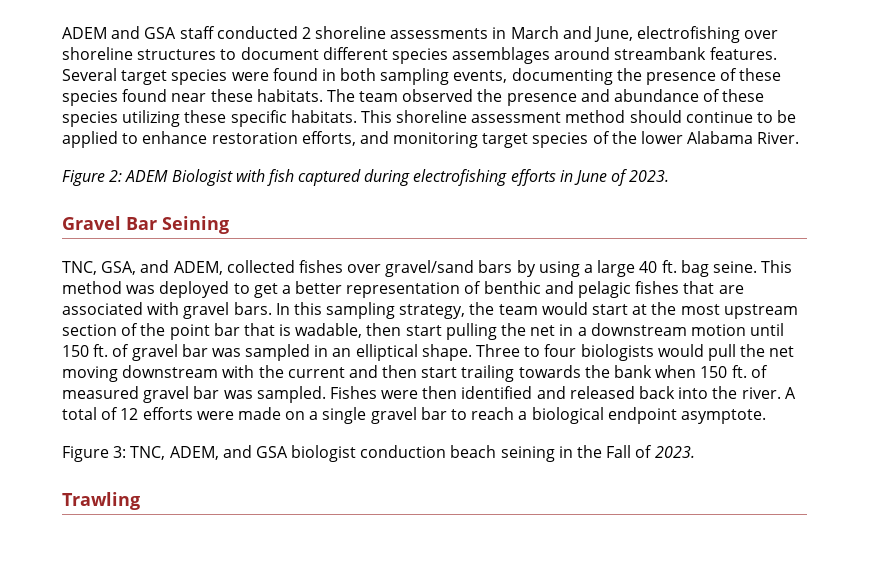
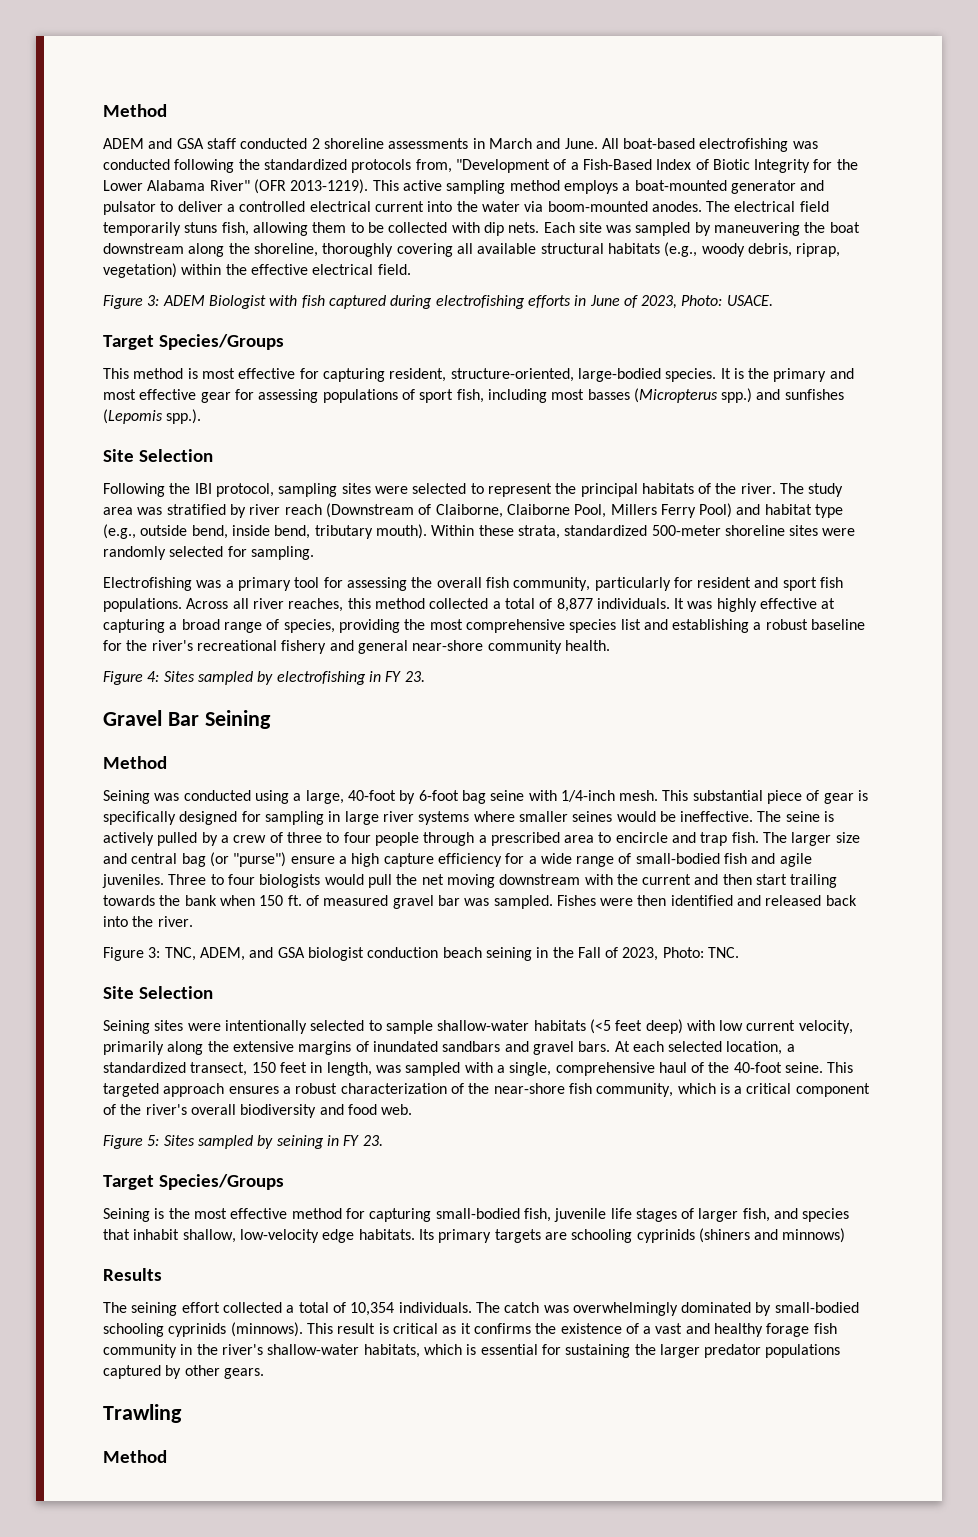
(62, 33) none -> [103,104,167,117] Method //
[594,26,779,43] [62,47,777,64] [62,68,782,85] [62,89,765,106] [62,110,797,127] [62,131,800,148] [62,170,123,186] June, electrofishing over shoreline structures to document different species assemblages around streambank features. Several target species were found in both sampling events, documenting the presence of these species found near these habitats. The team observed the presence and abundance of these species utilizing these specific habitats. This shoreline assessment method should continue to be applied to enhance restoration efforts, and monitoring target species of the lower Alabama River. // Figure 2: -> [564,138,818,152] [103,159,858,173] [103,179,825,194] [103,201,829,215] [103,222,860,236] [103,242,841,257] [103,263,411,278] [103,295,160,309] June. All boat-based electrofishing was conducted following the standardized protocols from, "Development of a Fish-Based Index of Biotic Integrity for the Lower Alabama River" (OFR 2013-1219). This active sampling method employs a boat-mounted generator and pulsator to deliver a controlled electrical current into the water via boom-mounted anodes. The electrical field temporarily stuns fish, allowing them to be collected with dip nets. Each site was sampled by maneuvering the boat downstream along the shoreline, thoroughly covering all available structural habitats (e.g., woody debris, riprap, vegetation) within the effective electrical field. // Figure 3:
[629,170,670,182] [62,216,229,234] [62,260,793,277] [62,281,744,298] [62,302,798,319] [62,323,785,340] [62,344,472,361] 2023. // Gravel Bar Seining // TNC, GSA, and ADEM, collected fishes over gravel/sand bars by using a large 40 ft. bag seine. This method was deployed to get a better representation of benthic and pelagic fishes that are associated with gravel bars. In this sampling strategy, the team would start at the most upstream section of the point bar that is wadable, then start pulling the net in a downstream motion until 150 ft. of gravel bar was sampled in an elliptical shape. -> [641,295,773,309] [103,334,284,350] [103,368,854,382] [103,388,844,403] [103,409,202,424] [103,449,213,462] [103,483,844,497] [103,503,844,518] [103,524,856,539] [103,546,314,560] [103,577,844,591] [103,598,836,612] [103,619,866,633] [103,640,610,654] [103,671,425,685] [103,710,271,729] [103,756,167,769] [103,790,869,804] [103,811,835,825] [103,832,860,846] [103,852,812,867] [102,874,164,888] 2023, Photo: USACE. // Target Species/Groups // This method is most effective for capturing resident, structure-oriented, large-bodied species. It is the primary and most effective gear for assessing populations of sport fish, including most basses (Micropterus spp.) and sunfishes (Lepomis spp.). // Site Selection // Following the IBI protocol, sampling sites were selected to represent the principal habitats of the river. The study area was stratified by river reach (Downstream of Claiborne, Claiborne Pool, Millers Ferry Pool) and habitat type (e.g., outside bend, inside bend, tributary mouth). Within these strata, standardized 500-meter shoreline sites were randomly selected for sampling. // Electrofishing was a primary tool for assessing the overall fish community, particularly for resident and sport fish populations. Across all river reaches, this method collected a total of 8,877 individuals. It was highly effective at capturing a broad range of species, providing the most comprehensive species list and establishing a robust baseline for the river's recreational fishery and general near-shore community health. // Figure 4: Sites sampled by electrofishing in FY 23. // Gravel Bar Seining // Method // Seining was conducted using a large, 40-foot by 6-foot bag seine with 1/4-inch mesh. This substantial piece of gear is specifically designed for sampling in large river systems where smaller seines would be ineffective. The seine is actively pulled by a crew of three to four people through a prescribed area to encircle and trap fish. The larger size and central bag (or "purse") ensure a high capture efficiency for a wide range of small-bodied fish and agile juveniles.
[784,387,796,399] [62,407,766,424] A total of 12 efforts were made on a single gravel bar to reach a biological endpoint asymptote. -> (193, 921) none
[654,446,695,458] 2023. -> [622,947,740,961] [103,986,213,999] [103,1019,853,1034] [103,1041,795,1055] [103,1062,854,1076] [103,1083,870,1097] [103,1104,413,1118] [103,1135,383,1149] [103,1174,284,1190] [103,1208,850,1222] [103,1228,846,1243] [103,1268,162,1281] [103,1302,859,1316] [103,1322,837,1337] [103,1344,841,1358] [103,1365,264,1379] 2023, Photo: TNC. // Site Selection // Seining sites were intentionally selected to sample shallow-water habitats (<5 feet deep) with low current velocity, primarily along the extensive margins of inundated sandbars and gravel bars. At each selected location, a standardized transect, 150 feet in length, was sampled with a single, comprehensive haul of the 40-foot seine. This targeted approach ensures a robust characterization of the near-shore fish community, which is a critical component of the river's overall biodiversity and food web. // Figure 5: Sites sampled by seining in FY 23. // Target Species/Groups // Seining is the most effective method for capturing small-bodied fish, juvenile life stages of larger fish, and species that inhabit shallow, low-velocity edge habitats. Its primary targets are schooling cyprinids (shiners and minnows) // Results // The seining effort collected a total of 10,354 individuals. The catch was overwhelmingly dominated by small-bodied schooling cyprinids (minnows). This result is critical as it confirms the existence of a vast and healthy forage fish community in the river's shallow-water habitats, which is essential for sustaining the larger predator populations captured by other gears.
(140, 501) none -> [103,1450,167,1463] // Method

